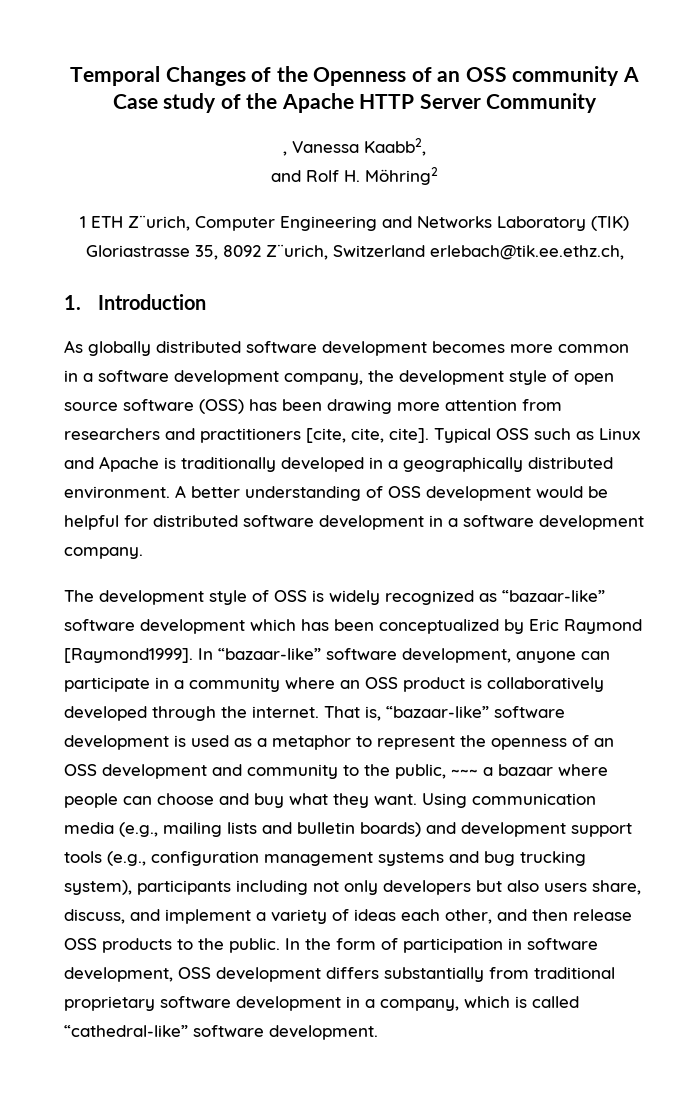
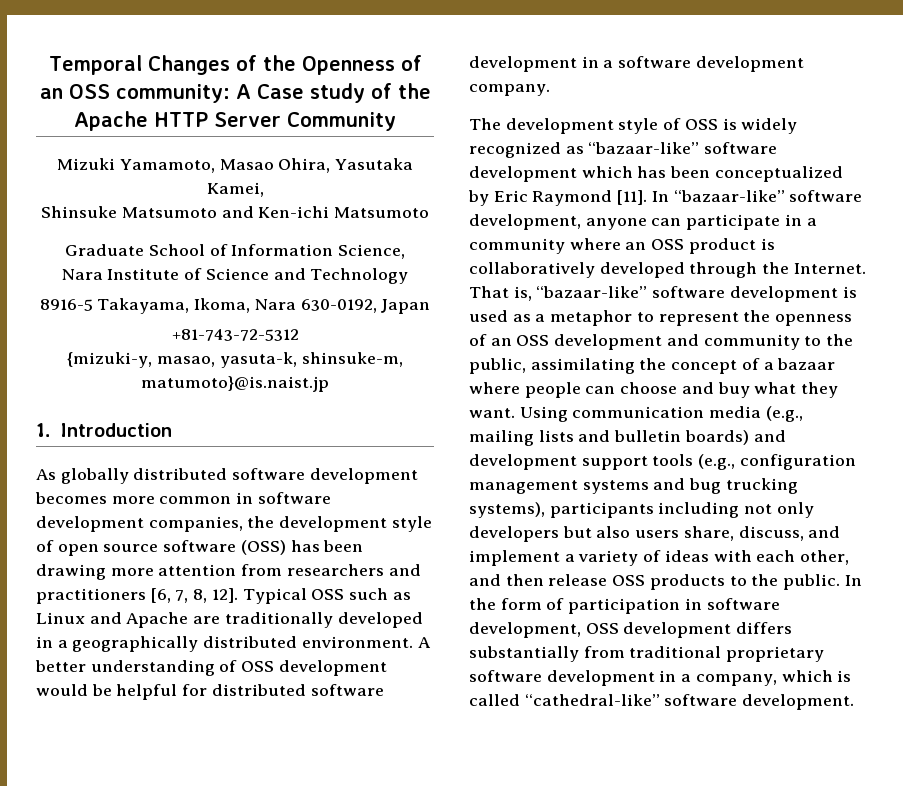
[512,66,620,86] community -> [115,84,230,103] community:
[283,138,426,156] [271,167,438,185] [80,215,629,231] [85,244,624,260] , Vanessa Kaabb2, // and Rolf H. Möhring2 // 1 ETH Z¨urich, Computer Engineering and Networks Laboratory (TIK) Gloriastrasse 35, 8092 Z¨urich, Switzerland erlebach@tik.ee.ethz.ch, -> [57,158,413,173] [206,182,264,197] [41,206,429,218] [65,244,405,259] [61,268,409,284] [39,298,431,314] [171,329,299,341] [67,352,403,368] [141,376,329,392] Mizuki Yamamoto, Masao Ohira, Yasutaka Kamei, // Shinsuke Matsumoto and Ken-ichi Matsumoto // Graduate School of Information Science, // Nara Institute of Science and Technology // 8916-5 Takayama, Ikoma, Nara 630-0192, Japan // +81-743-72-5312 // {mizuki-y, masao, yasuta-k, shinsuke-m, matumoto}@is.naist.jp
[83,370,363,385] a software development company, -> [257,492,331,504] [36,516,243,532] software development companies,
[306,428,429,443] [cite, cite, cite]. -> [150,588,238,603] [6, 7, 8, 12].
[164,457,176,469] is -> [193,616,221,624] are
[64,648,193,663] [Raymond1999]. -> [617,190,648,205] [11].
[252,706,319,718] internet. -> [793,263,866,274] Internet.
[451,769,478,776] ~~~ -> [530,358,760,374] assimilating the concept of
[64,880,132,895] system), -> [469,502,545,518] systems),
(396, 915) none -> [713,550,752,562] with

